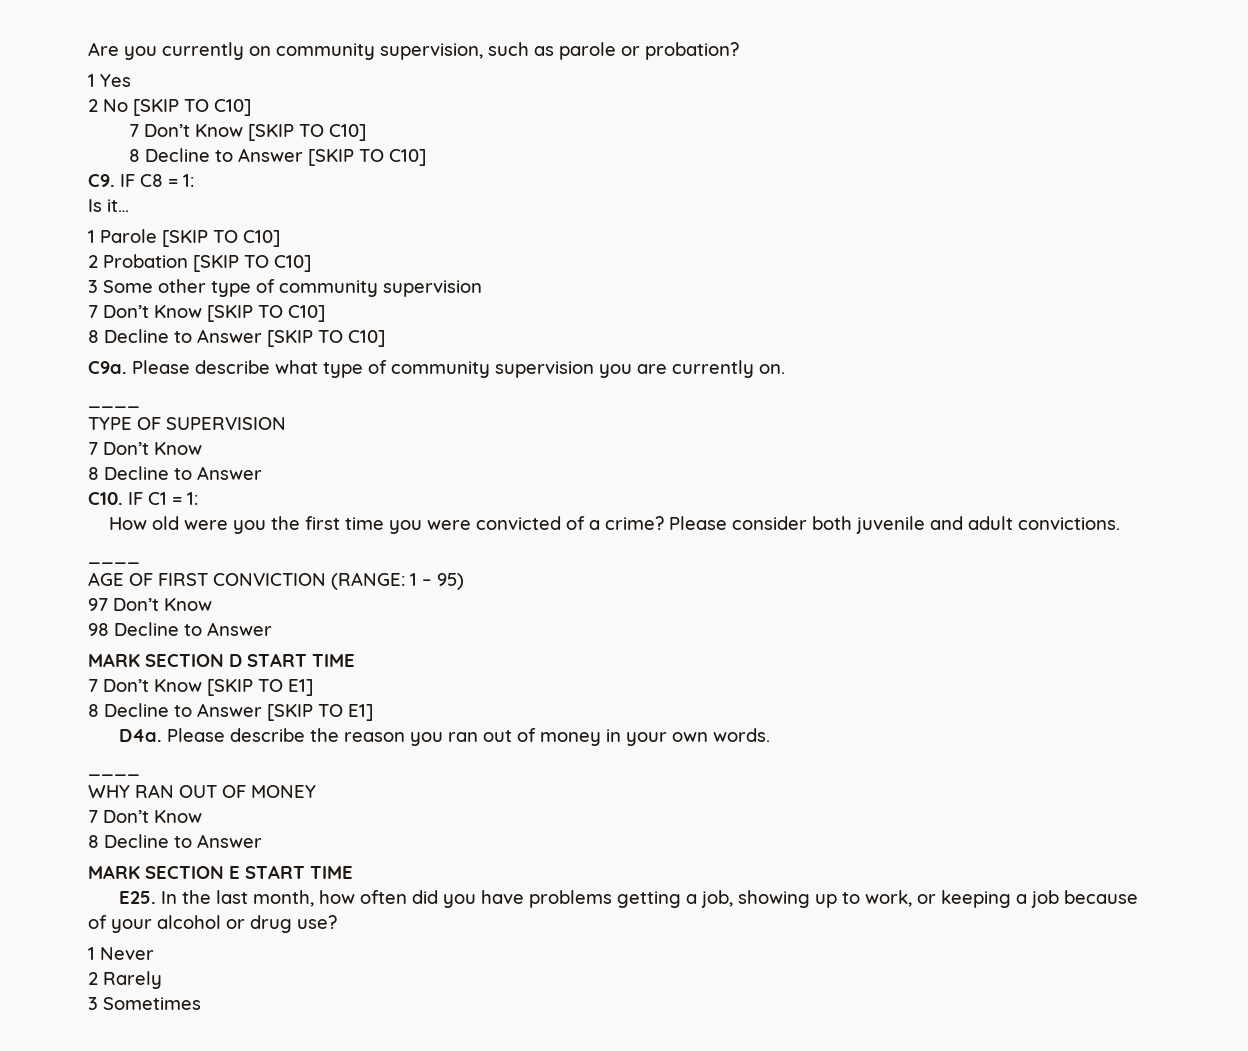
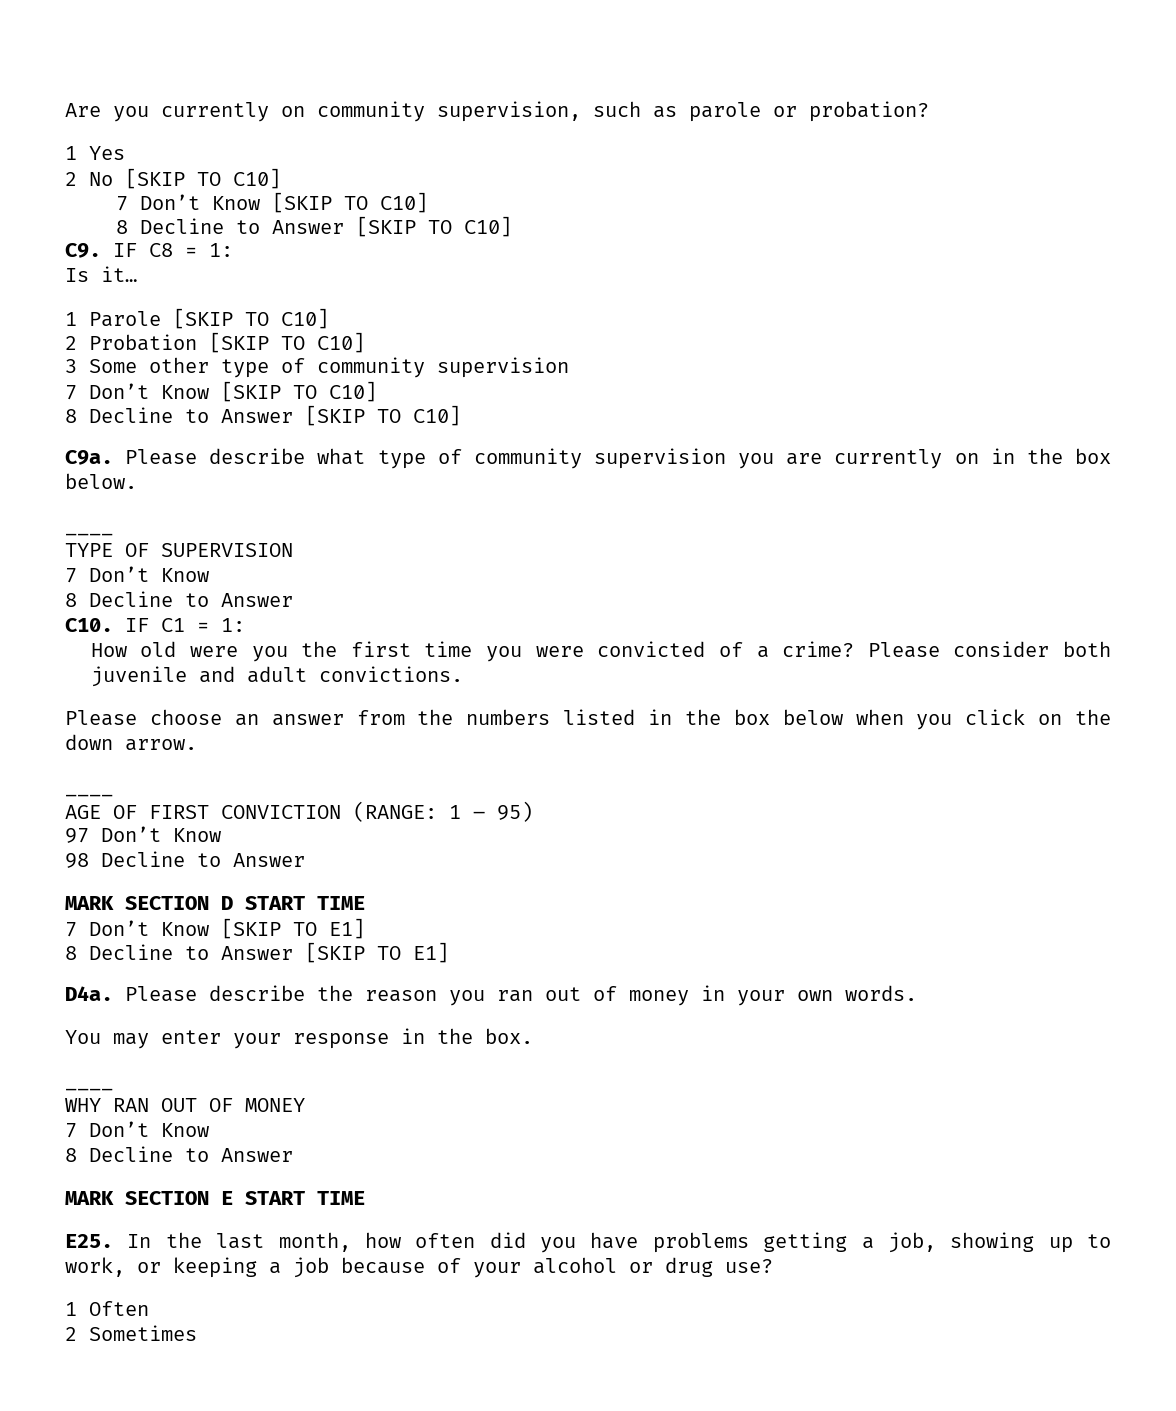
[759,364,785,374] on. -> [954,448,1111,464] [65,473,137,489] on in the box below.
(1120, 523) none -> [65,709,1111,730] [65,734,197,751] // Please choose an answer from the numbers listed in the box below when you click on the down arrow.
(770, 735) none -> [65,1028,533,1049] // You may enter your response in the box.
[100,947,154,960] [88,971,162,989] [88,997,98,1010] Never // 2 Rarely // 3 -> [89,1301,149,1316] [65,1327,77,1341] Often // 2

